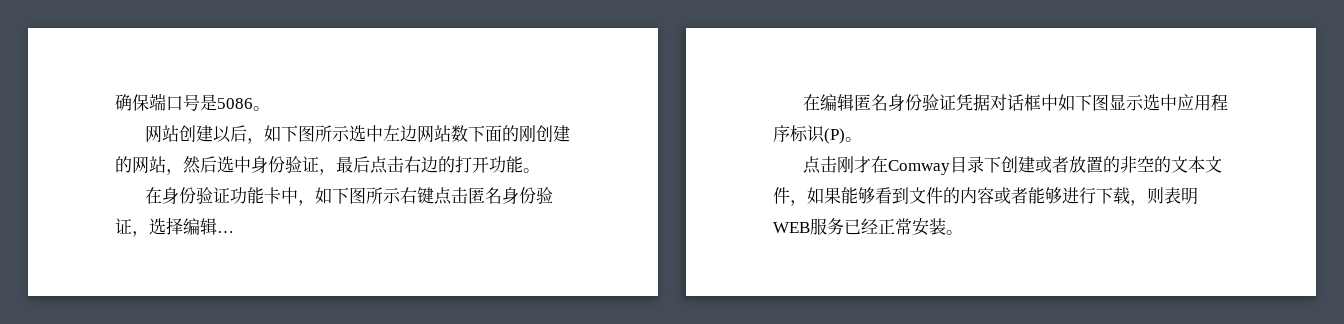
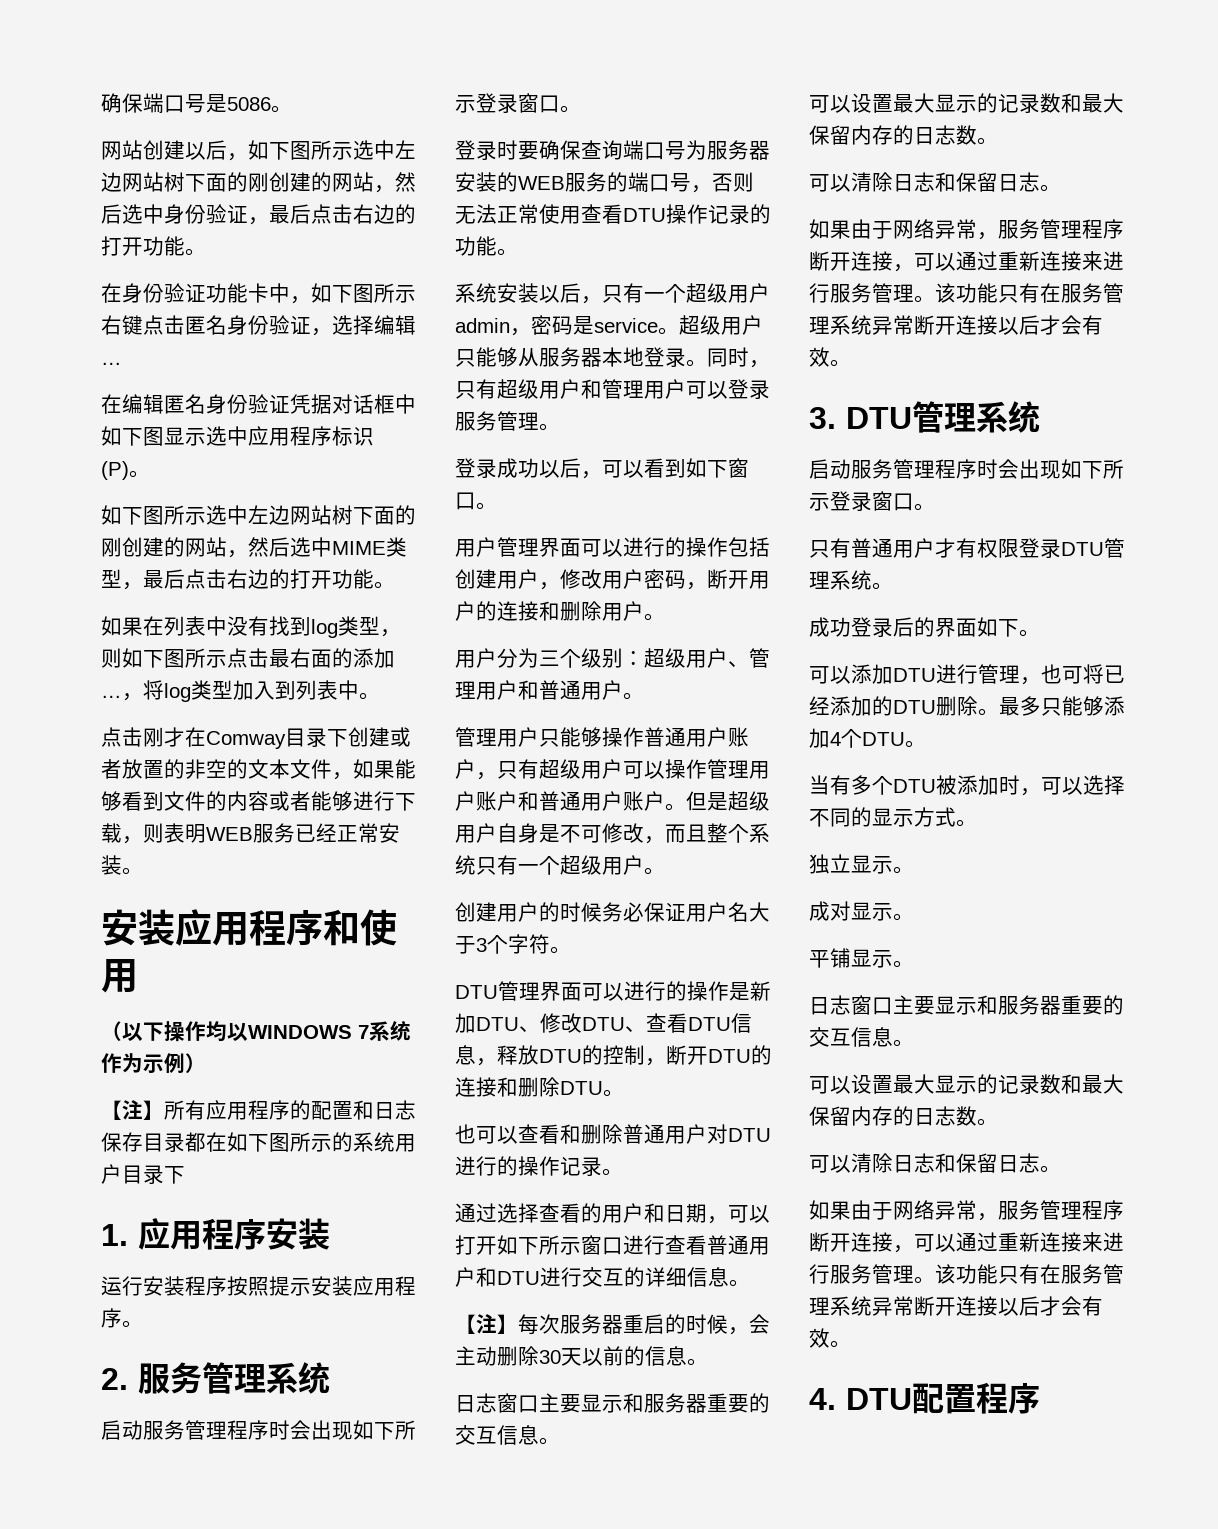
[450,125,468,142] 数 -> [164,172,185,192] 树
(862, 139) none -> [101,505,416,525] [101,537,407,558] [101,569,395,590] [101,616,401,638] [101,648,395,668] [101,680,380,702] // 如下图所示选中左边网站树下面的刚创建的网站，然后选中MIME类型，最后点击右边的打开功能。 // 如果在列表中没有找到log类型，则如下图所示点击最右面的添加…，将log类型加入到列表中。
(963, 232) none -> [101,909,397,946] [101,959,138,993] [101,1020,411,1042] [101,1053,206,1073] [101,1100,416,1120] [101,1132,416,1152] [101,1164,185,1184] [101,1218,331,1250] [101,1276,416,1296] [101,1308,143,1328] [101,1362,331,1394] [101,1420,416,1440] [455,93,581,113] [455,140,770,160] [455,172,754,193] [455,204,771,224] [455,236,518,256] [455,283,770,304] [455,315,763,336] [455,347,770,368] [455,379,770,399] [455,411,560,431] [455,458,749,479] [455,492,497,510] [455,537,770,557] [455,569,770,590] [455,601,665,621] [455,648,770,668] [455,680,644,700] [455,727,749,747] [455,759,770,780] [455,791,770,811] [455,823,770,844] [455,855,665,875] [455,902,770,922] [455,934,571,954] [455,981,771,1001] [455,1013,752,1033] [455,1045,772,1066] [455,1077,624,1097] [455,1124,771,1144] [455,1156,623,1176] [455,1203,770,1224] [455,1235,770,1255] [455,1267,750,1287] [455,1314,770,1335] [455,1346,708,1366] [455,1393,770,1413] [455,1425,560,1445] [809,93,1124,113] [809,125,998,145] [809,172,1061,192] [809,219,1124,240] [809,251,1124,272] [809,283,1124,303] [809,315,1103,335] [809,347,851,367] [809,401,1041,433] [809,459,1124,479] [809,491,935,511] [809,538,1125,558] [809,570,893,590] [809,617,1040,637] [809,664,1125,685] [809,696,1125,716] [809,728,926,748] [809,775,1125,796] [809,807,977,827] [809,854,914,874] [809,901,914,921] [809,948,914,968] [809,995,1124,1015] [809,1027,914,1047] [809,1074,1124,1094] [809,1106,998,1126] [809,1153,1061,1173] [809,1200,1124,1221] [809,1232,1124,1253] [809,1264,1124,1284] [809,1296,1103,1316] [809,1328,851,1348] [809,1382,1041,1414] // 安装应用程序和使用 // （以下操作均以WINDOWS 7系统作为示例） // 【注】所有应用程序的配置和日志保存目录都在如下图所示的系统用户目录下 // 1.应用程序安装 // 运行安装程序按照提示安装应用程序。 // 2.服务管理系统 // 启动服务管理程序时会出现如下所示登录窗口。 // 登录时要确保查询端口号为服务器安装的WEB服务的端口号，否则无法正常使用查看DTU操作记录的功能。 // 系统安装以后，只有一个超级用户admin，密码是service。超级用户只能够从服务器本地登录。同时，只有超级用户和管理用户可以登录服务管理。 // 登录成功以后，可以看到如下窗口。 // 用户管理界面可以进行的操作包括创建用户，修改用户密码，断开用户的连接和删除用户。 // 用户分为三个级别：超级用户、管理用户和普通用户。 // 管理用户只能够操作普通用户账户，只有超级用户可以操作管理用户账户和普通用户账户。但是超级用户自身是不可修改，而且整个系统只有一个超级用户。 // 创建用户的时候务必保证用户名大于3个字符。 // DTU管理界面可以进行的操作是新加DTU、修改DTU、查看DTU信息，释放DTU的控制，断开DTU的连接和删除DTU。 // 也可以查看和删除普通用户对DTU进行的操作记录。 // 通过选择查看的用户和日期，可以打开如下所示窗口进行查看普通用户和DTU进行交互的详细信息。 // 【注】每次服务器重启的时候，会主动删除30天以前的信息。 // 日志窗口主要显示和服务器重要的交互信息。 // 可以设置最大显示的记录数和最大保留内存的日志数。 // 可以清除日志和保留日志。 // 如果由于网络异常，服务管理程序断开连接，可以通过重新连接来进行服务管理。该功能只有在服务管理系统异常断开连接以后才会有效。 // 3. DTU管理系统 // 启动服务管理程序时会出现如下所示登录窗口。 // 只有普通用户才有权限登录DTU管理系统。 // 成功登录后的界面如下。 // 可以添加DTU进行管理，也可将已经添加的DTU删除。最多只能够添加4个DTU。 // 当有多个DTU被添加时，可以选择不同的显示方式。 // 独立显示。 // 成对显示。 // 平铺显示。 // 日志窗口主要显示和服务器重要的交互信息。 // 可以设置最大显示的记录数和最大保留内存的日志数。 // 可以清除日志和保留日志。 // 如果由于网络异常，服务管理程序断开连接，可以通过重新连接来进行服务管理。该功能只有在服务管理系统异常断开连接以后才会有效。 // 4. DTU配置程序

